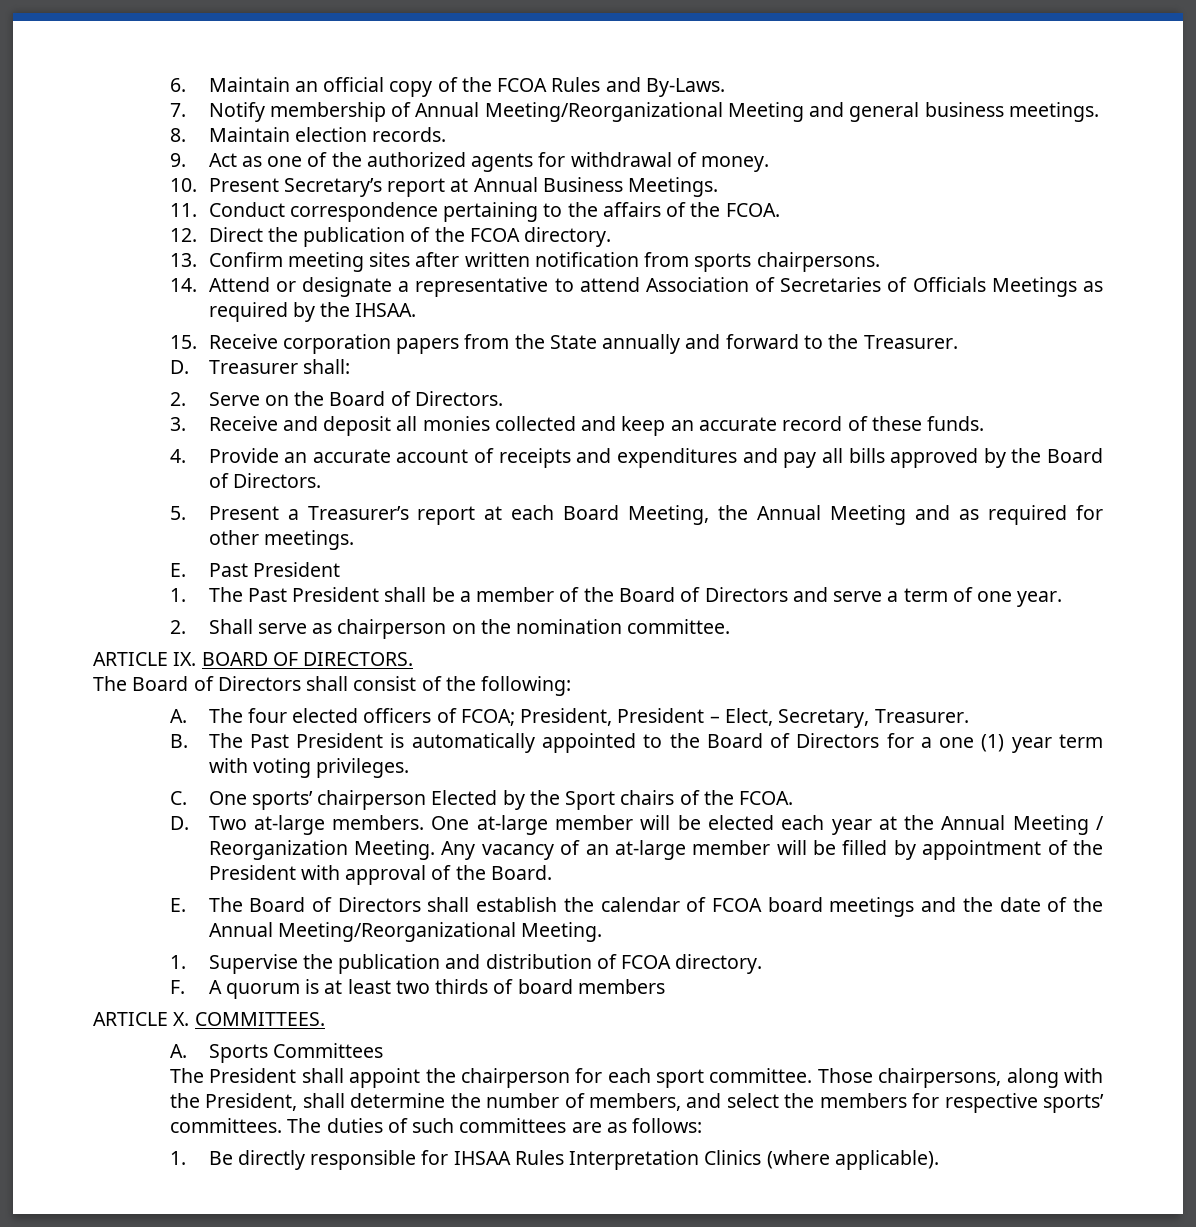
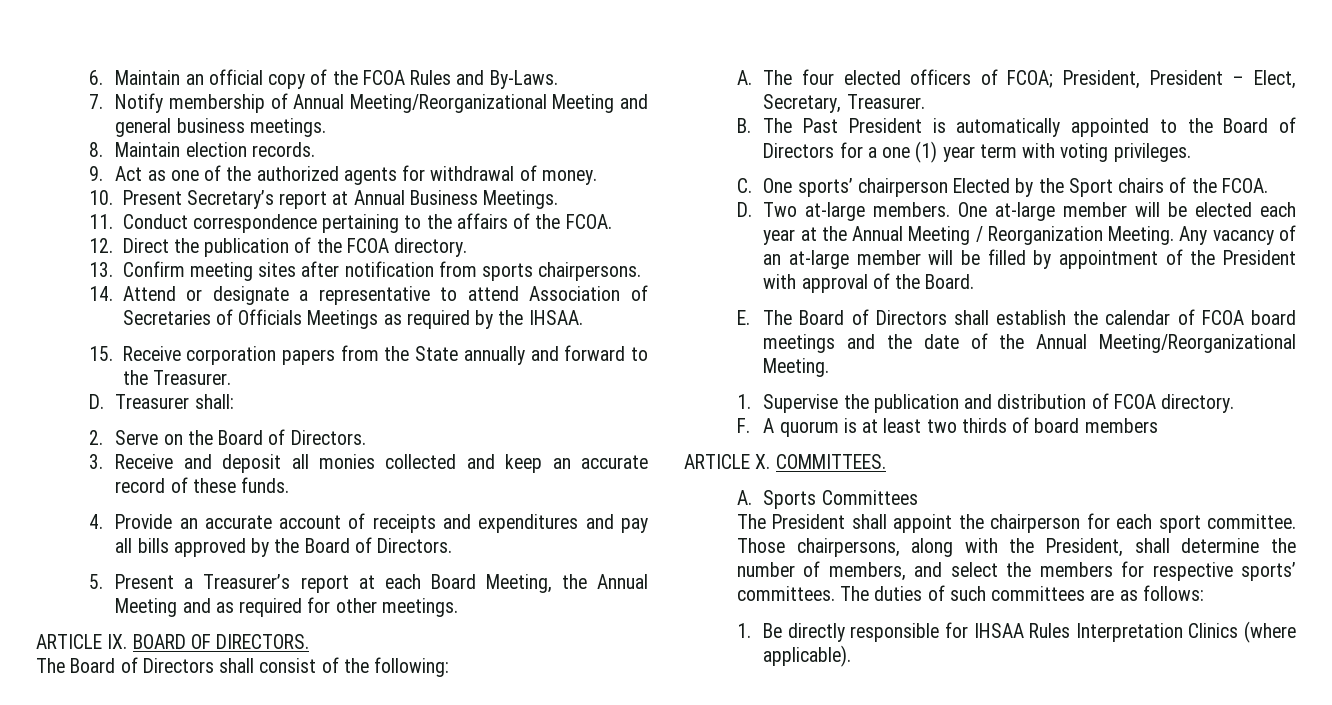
[464,252,530,267] written -> (340, 269) none
[170,562,340,577] [170,587,1063,607] [170,619,731,639] // E. Past President // 1. The Past President shall be a member of the Board of Directors and serve a term of one year. // 2. Shall serve as chairperson on the nomination committee. -> (458, 607) none

